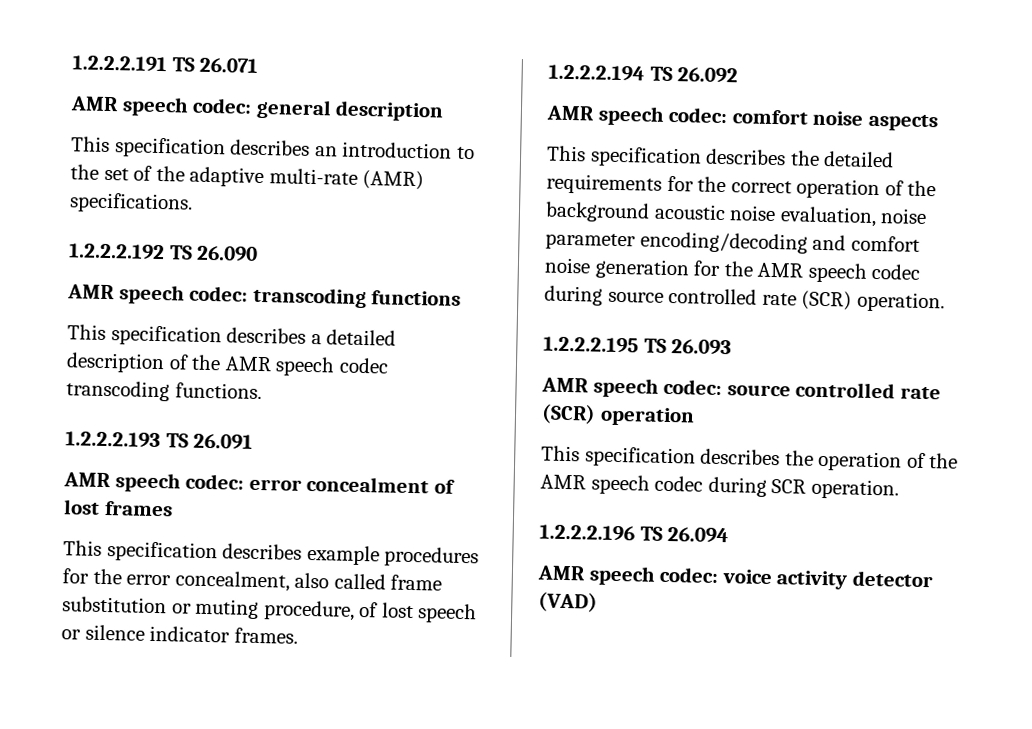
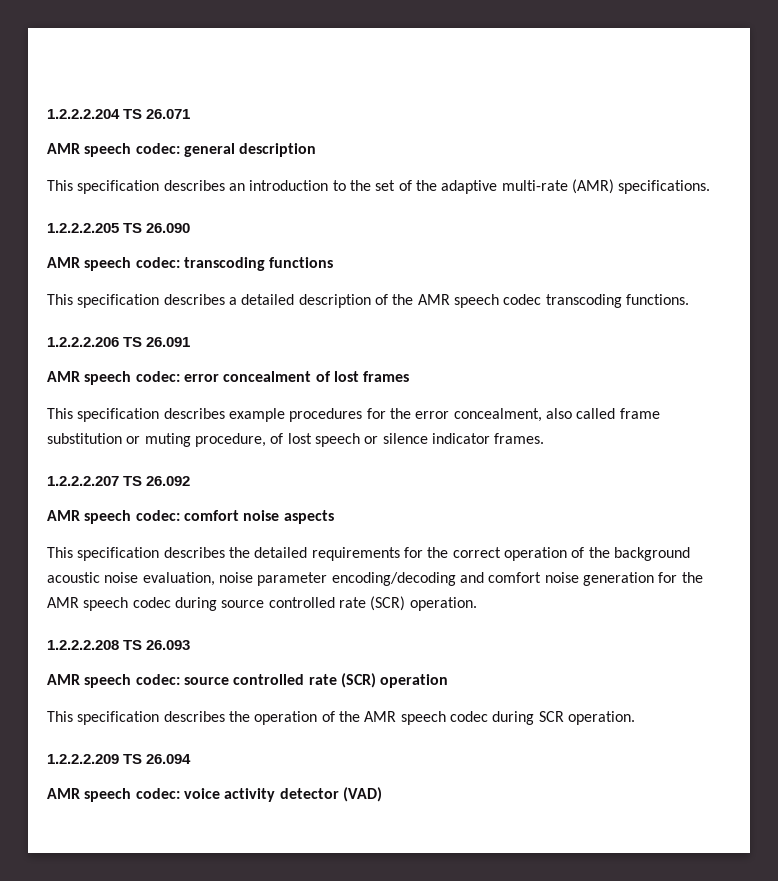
[72,55,167,73] 1.2.2.2.191 -> [47,109,120,119] 1.2.2.2.204
[68,243,165,261] 1.2.2.2.192 -> [47,223,119,233] 1.2.2.2.205
[65,431,161,449] 1.2.2.2.193 -> [47,337,119,347] 1.2.2.2.206
[548,64,645,82] 1.2.2.2.194 -> [47,476,119,486] 1.2.2.2.207
[543,336,639,354] 1.2.2.2.195 -> [47,640,119,650] 1.2.2.2.208
[539,524,635,542] 1.2.2.2.196 -> [47,754,119,764] 1.2.2.2.209

